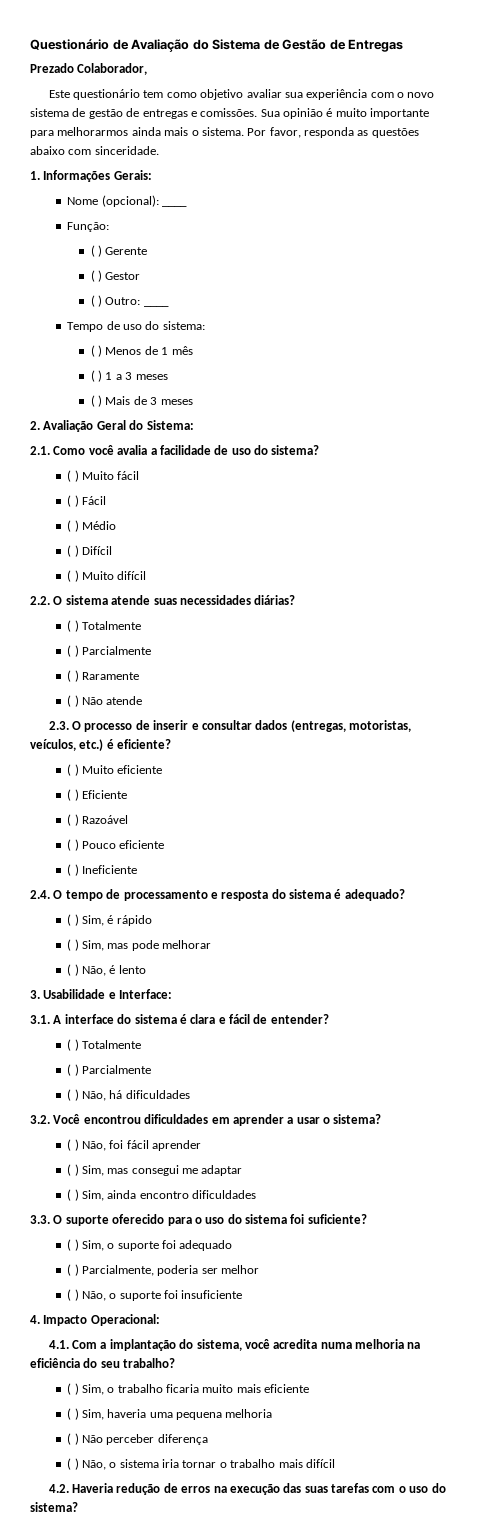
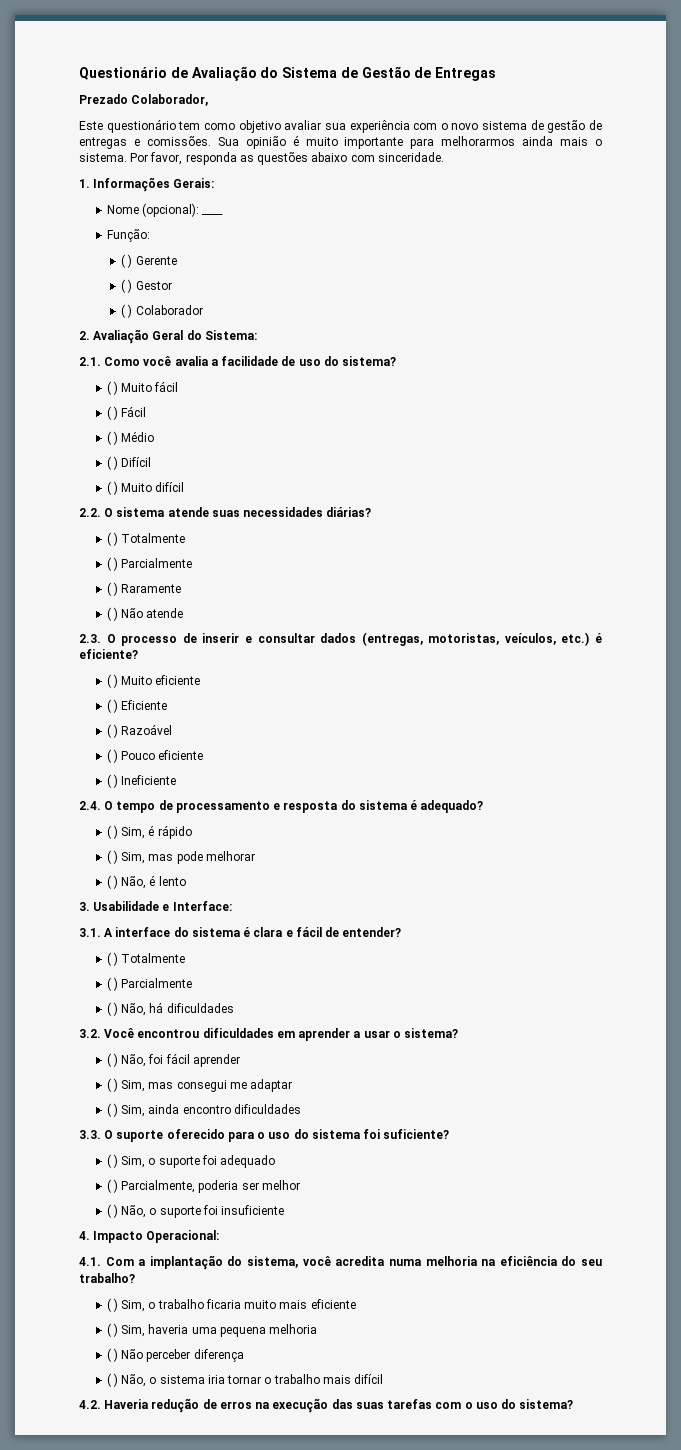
[105,297,141,305] [143,305,169,307] [67,321,205,332] [90,345,193,357] [90,370,168,382] [90,395,193,407] Outro: ____ // Tempo de uso do sistema: // ( ) Menos de 1 mês // ( ) 1 a 3 meses // ( ) Mais de 3 meses -> [135,305,203,315] Colaborador

